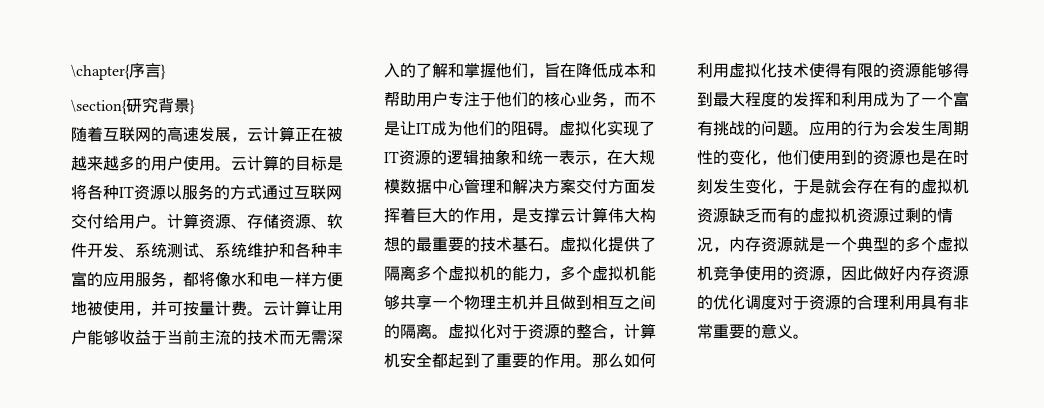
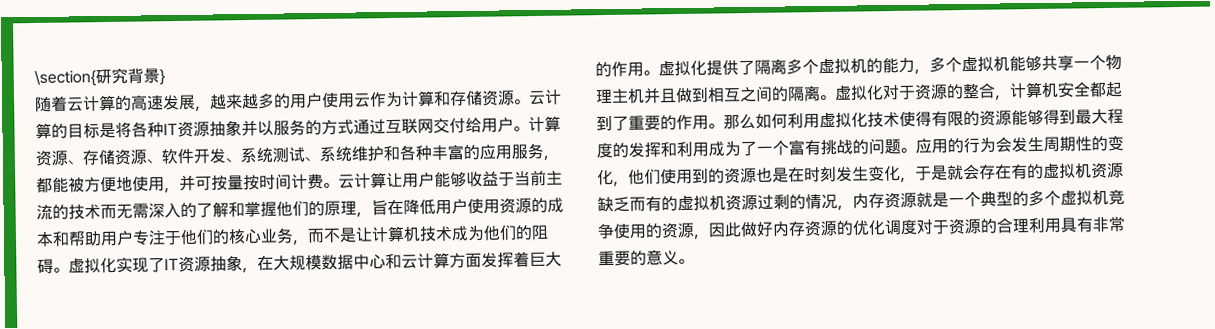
[71,63,166,80] \chapter{序言} // -> (34, 78) none
[103,127,151,142] 互联网 -> [67,94,116,112] 云计算
[247,126,343,142] 云计算正在被 -> (211, 108) none
(215, 163) none -> [353,90,515,108] 云作为计算和存储资源
(166, 192) none -> [209,119,258,137] 抽象并
[199,271,343,287] [71,301,103,316] 将像水和电一样方便地被 -> [52,176,133,193] 能被方便地
(215, 308) none -> [243,173,292,191] 按时间
(528, 70) none -> [308,200,357,217] 的原理
(608, 70) none -> [435,197,548,215] 用户使用资源的
[416,122,431,134] IT -> [371,225,453,243] 计算机技术
[431,149,591,165] 的逻辑抽象和统一表示 -> [210,255,243,272] 抽象
[464,178,608,194] 管理和解决方案交付 -> [385,252,450,270] 和云计算
[496,207,656,223] [384,237,544,252] ，是支撑云计算伟大构想的最重要的技术基石 -> (644, 69) none

